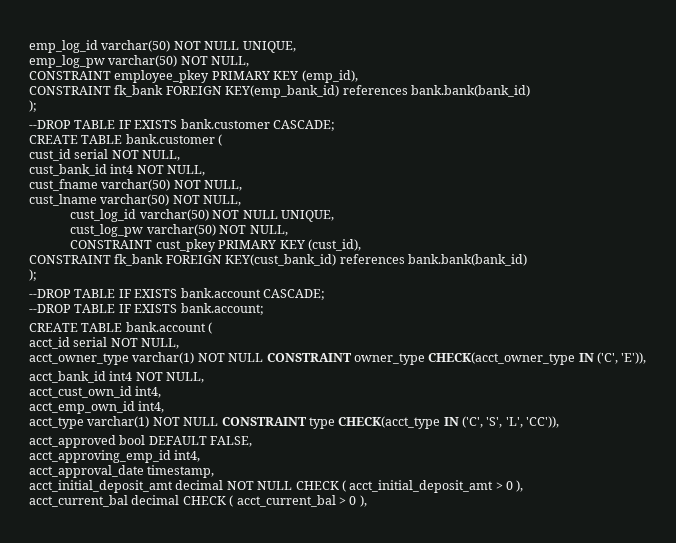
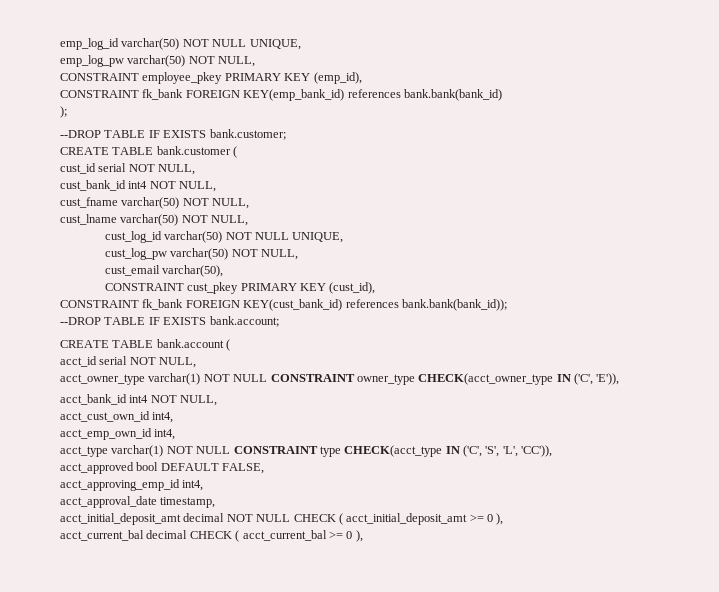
[180,119,335,131] bank.customer CASCADE; -> [209,129,286,140] bank.customer;
(288, 230) none -> [104,265,224,277] // cust_email varchar(50),
[407,254,527,266] [29,269,37,281] [29,288,325,300] bank.bank(bank_id) // ); // --DROP TABLE IF EXISTS bank.account CASCADE; -> [401,299,507,311] bank.bank(bank_id));
[495,482,503,490] > -> [469,514,484,522] >=
[338,497,346,505] > -> [328,531,343,539] >=

